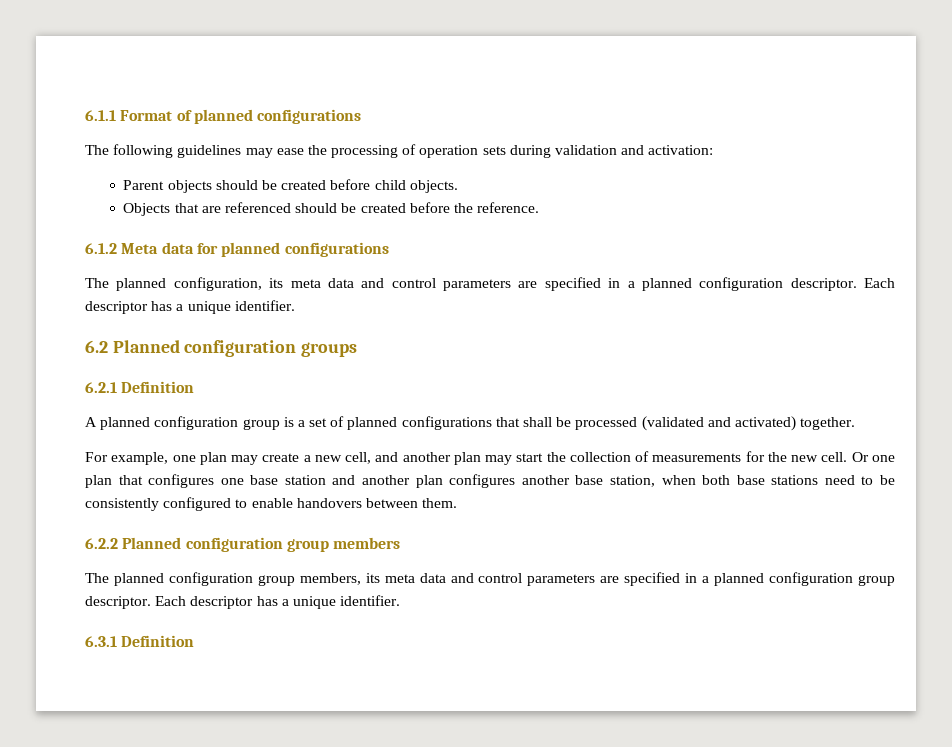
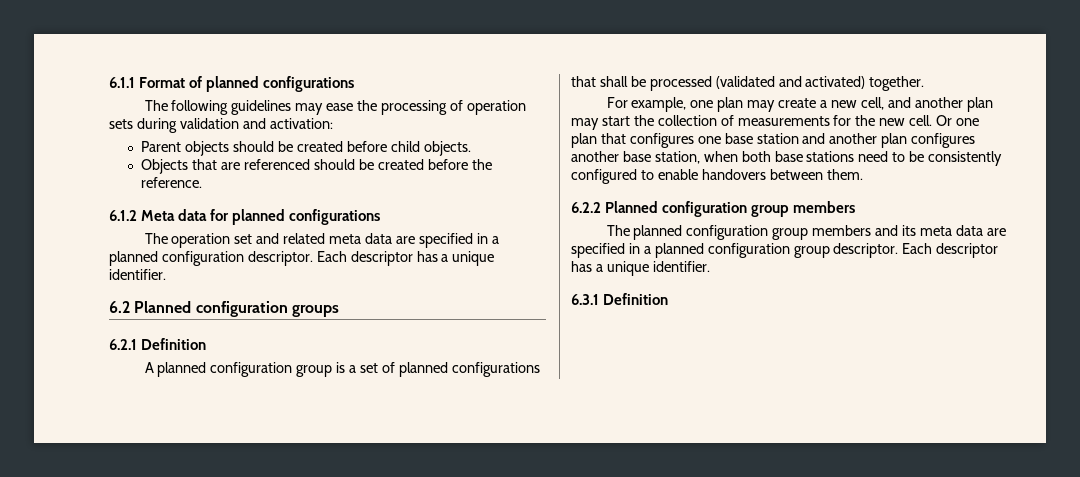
[116,277,511,291] planned configuration, its meta data and control parameters -> [171,233,393,248] operation set and related meta data
[299,573,596,586] members, its meta data and control parameters -> [812,225,983,236] members and its meta data

